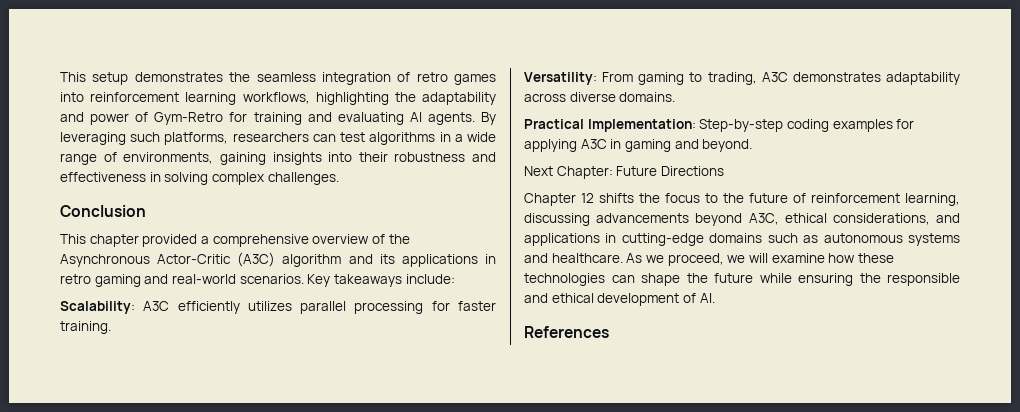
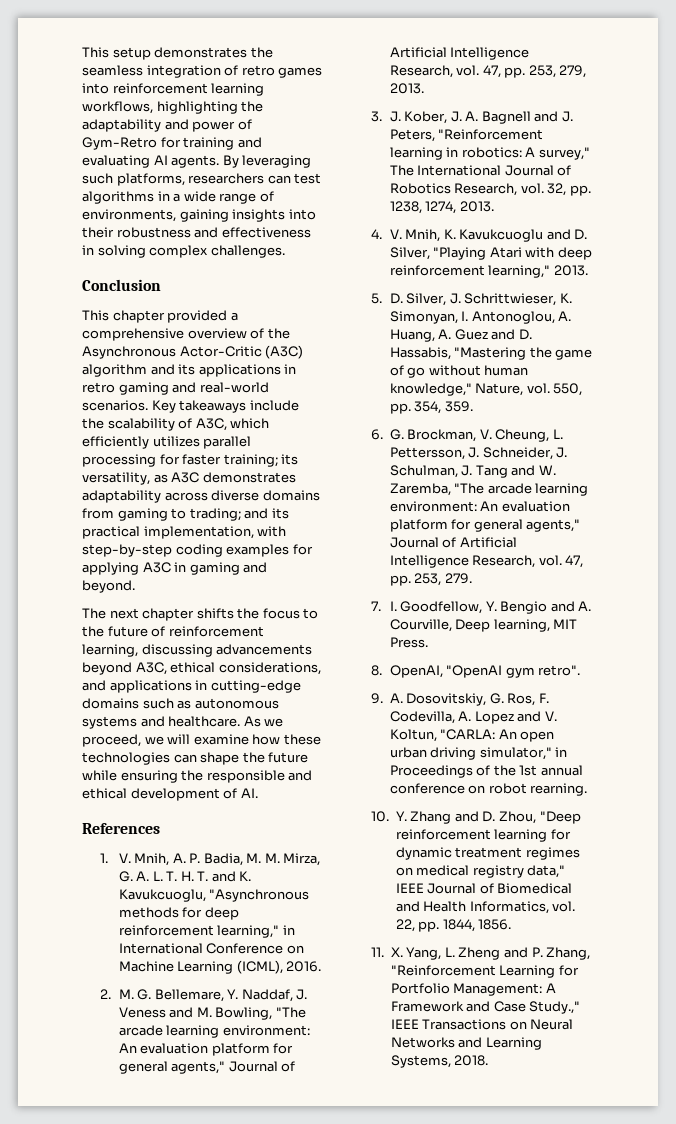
[405,274,455,284] [60,301,170,314] include: // Scalability: A3C -> [249,400,299,411] [82,418,270,431] include the scalability of A3C, which
[60,321,111,334] [524,72,757,85] training. // Versatility: From gaming to trading, -> [223,454,299,467] [82,472,168,485] training; its versatility, as
[619,92,676,102] [524,119,784,132] domains. // Practical Implementation: Step-by-step -> [262,490,320,501] [82,508,289,521] [82,526,287,539] [82,544,172,557] domains from gaming to trading; and its practical implementation, with step-by-step
[524,166,724,179] [524,193,594,206] Next Chapter: Future Directions // Chapter 12 -> [82,608,195,621] The next chapter
(609, 332) none -> [100,853,321,866] [118,871,252,882] [118,889,310,902] [118,907,239,920] [118,925,295,938] [118,943,304,954] [118,960,322,974] [100,989,308,1002] [118,1007,306,1020] [118,1025,310,1038] [118,1043,294,1056] [118,1061,296,1074] [389,47,530,60] [389,65,587,78] [389,83,424,94] [371,111,573,124] [389,129,544,142] [389,147,590,160] [389,165,572,176] [389,183,591,196] [389,201,494,214] [371,229,588,242] [389,247,592,260] [389,265,588,278] [371,293,572,306] [389,311,572,324] [389,329,532,342] [389,347,593,360] [389,365,529,378] [389,383,583,396] [389,401,473,414] [371,429,564,442] [389,447,568,460] [389,465,557,478] [389,483,589,496] [389,501,570,512] [389,519,581,532] [389,537,517,548] [389,555,584,568] [389,573,472,586] [371,601,592,614] [389,619,578,632] [389,637,428,648] [371,665,581,678] [371,693,550,706] [389,711,558,724] [389,729,555,742] [389,747,568,760] [389,765,584,778] [389,783,588,796] [371,811,581,824] [395,829,571,842] [395,847,580,860] [395,865,566,878] [395,883,573,894] [395,901,576,914] [395,919,512,932] [371,947,591,960] [390,965,579,978] [390,983,556,996] [390,1001,581,1014] [390,1019,574,1030] [390,1037,542,1050] [390,1055,489,1068] // 1. V. Mnih, A. P. Badia, M. M. Mirza, G. A. L. T. H. T. and K. Kavukcuoglu, "Asynchronous methods for deep reinforcement learning," in International Conference on Machine Learning (ICML), 2016. // 2. M. G. Bellemare, Y. Naddaf, J. Veness and M. Bowling, "The arcade learning environment: An evaluation platform for general agents," Journal of Artificial Intelligence Research, vol. 47, pp. 253, 279, 2013. // 3. J. Kober, J. A. Bagnell and J. Peters, "Reinforcement learning in robotics: A survey," The International Journal of Robotics Research, vol. 32, pp. 1238, 1274, 2013. // 4. V. Mnih, K. Kavukcuoglu and D. Silver, "Playing Atari with deep reinforcement learning," 2013. // 5. D. Silver, J. Schrittwieser, K. Simonyan, I. Antonoglou, A. Huang, A. Guez and D. Hassabis, "Mastering the game of go without human knowledge," Nature, vol. 550, pp. 354, 359. // 6. G. Brockman, V. Cheung, L. Pettersson, J. Schneider, J. Schulman, J. Tang and W. Zaremba, "The arcade learning environment: An evaluation platform for general agents," Journal of Artificial Intelligence Research, vol. 47, pp. 253, 279. // 7. I. Goodfellow, Y. Bengio and A. Courville, Deep learning, MIT Press. // 8. OpenAI, "OpenAI gym retro". // 9. A. Dosovitskiy, G. Ros, F. Codevilla, A. Lopez and V. Koltun, "CARLA: An open urban driving simulator," in Proceedings of the 1st annual conference on robot rearning. // 10. Y. Zhang and D. Zhou, "Deep reinforcement learning for dynamic treatment regimes on medical registry data," IEEE Journal of Biomedical and Health Informatics, vol. 22, pp. 1844, 1856. // 11. X. Yang, L. Zheng and P. Zhang, "Reinforcement Learning for Portfolio Management: A Framework and Case Study.," IEEE Transactions on Neural Networks and Learning Systems, 2018.

